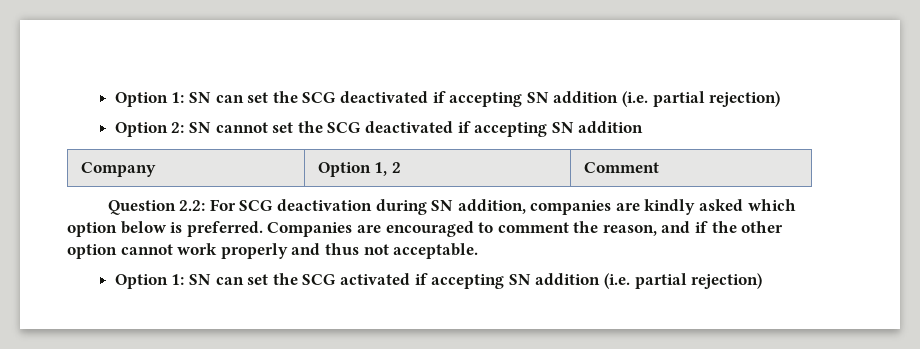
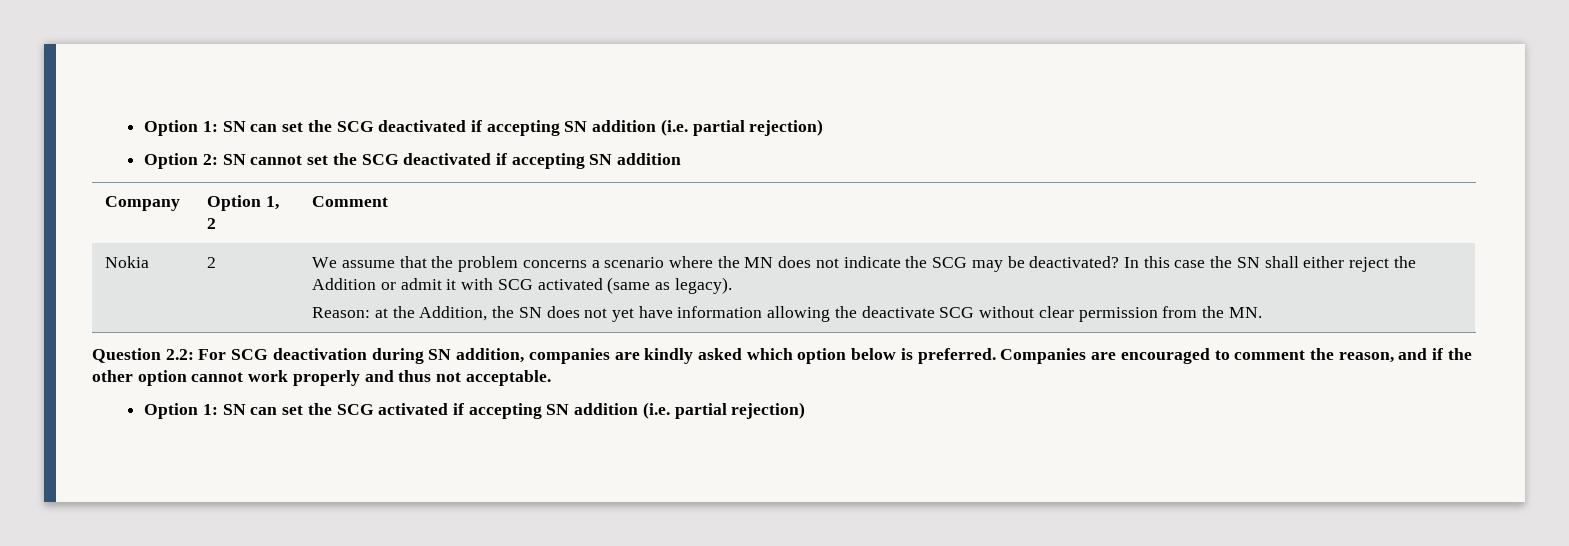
(659, 167) none -> [105,256,150,268] [207,257,217,268] [312,256,1416,272] [312,277,732,294] [312,306,1262,322] // Nokia | 2 | We assume that the problem concerns a scenario where the MN does not indicate the SCG may be deactivated? In this case the SN shall either reject the Addition or admit it with SCG activated (same as legacy). // Reason: at the Addition, the SN does not yet have information allowing the deactivate SCG without clear permission from the MN.

